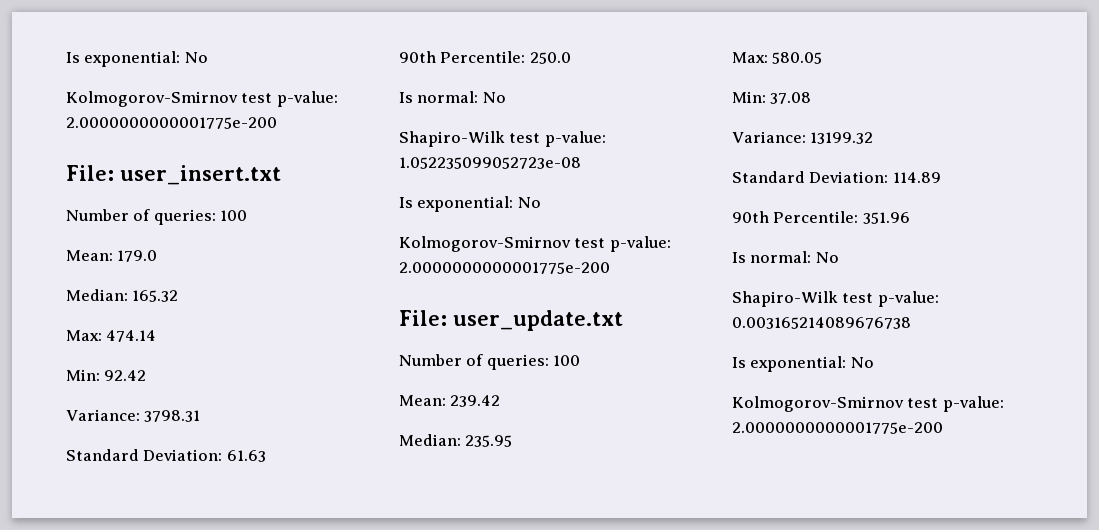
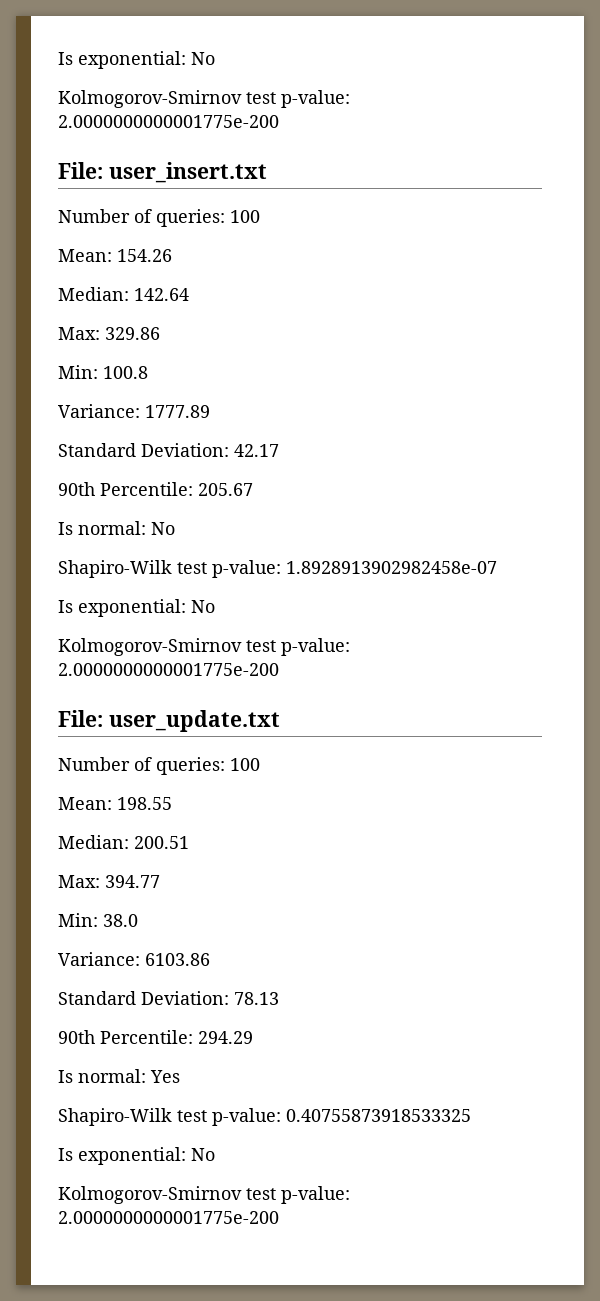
[117,250,158,262] [66,289,179,302] [66,330,157,342] [66,369,147,381] [66,409,201,422] [66,449,266,462] [399,51,571,64] [399,91,506,103] [399,131,606,147] [399,157,581,169] 179.0 // Median: 165.32 // Max: 474.14 // Min: 92.42 // Variance: 3798.31 // Standard Deviation: 61.63 // 90th Percentile: 250.0 // Is normal: No // Shapiro-Wilk test p-value: 1.052235099052723e-08 -> [117,249,172,262] [58,287,189,301] [58,327,160,340] [58,365,148,379] [58,404,210,418] [58,443,279,457] [58,482,253,496] [58,521,175,535] [58,560,497,578] 154.26 // Median: 142.64 // Max: 329.86 // Min: 100.8 // Variance: 1777.89 // Standard Deviation: 42.17 // 90th Percentile: 205.67 // Is normal: No // Shapiro-Wilk test p-value: 1.8928913902982458e-07
[450,395,501,407] [399,434,513,447] [732,52,823,64] [732,91,812,104] [732,131,874,144] [732,171,941,183] [732,211,910,224] [732,251,839,263] [732,291,939,307] [732,317,911,329] 239.42 // Median: 235.95 // Max: 580.05 // Min: 37.08 // Variance: 13199.32 // Standard Deviation: 114.89 // 90th Percentile: 351.96 // Is normal: No // Shapiro-Wilk test p-value: 0.003165214089676738 -> [117,797,172,810] [58,835,189,849] [58,875,160,888] [58,913,138,927] [58,952,210,966] [58,991,279,1005] [58,1030,253,1044] [58,1069,180,1083] [58,1108,471,1126] 198.55 // Median: 200.51 // Max: 394.77 // Min: 38.0 // Variance: 6103.86 // Standard Deviation: 78.13 // 90th Percentile: 294.29 // Is normal: Yes // Shapiro-Wilk test p-value: 0.40755873918533325

